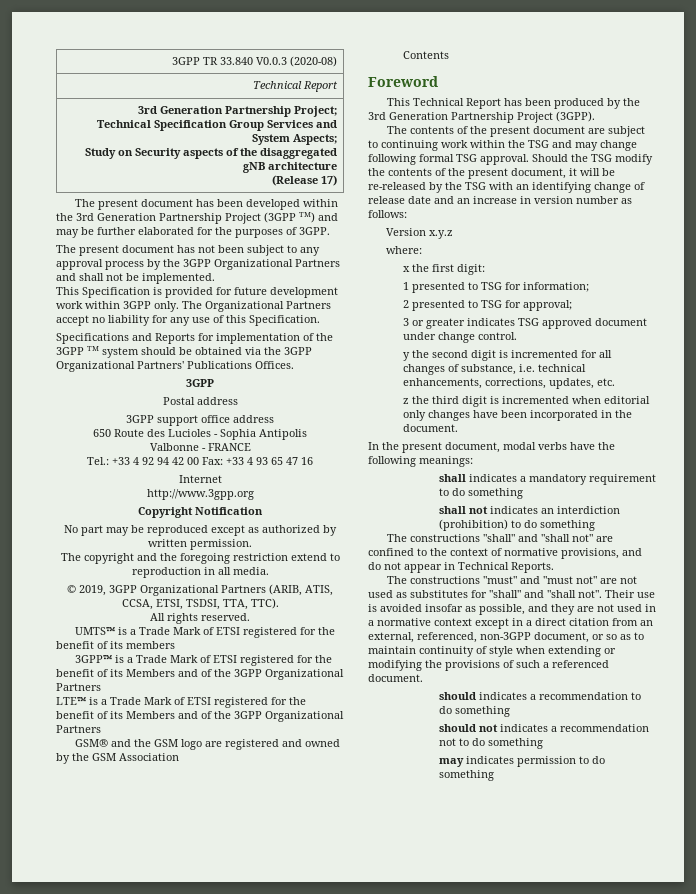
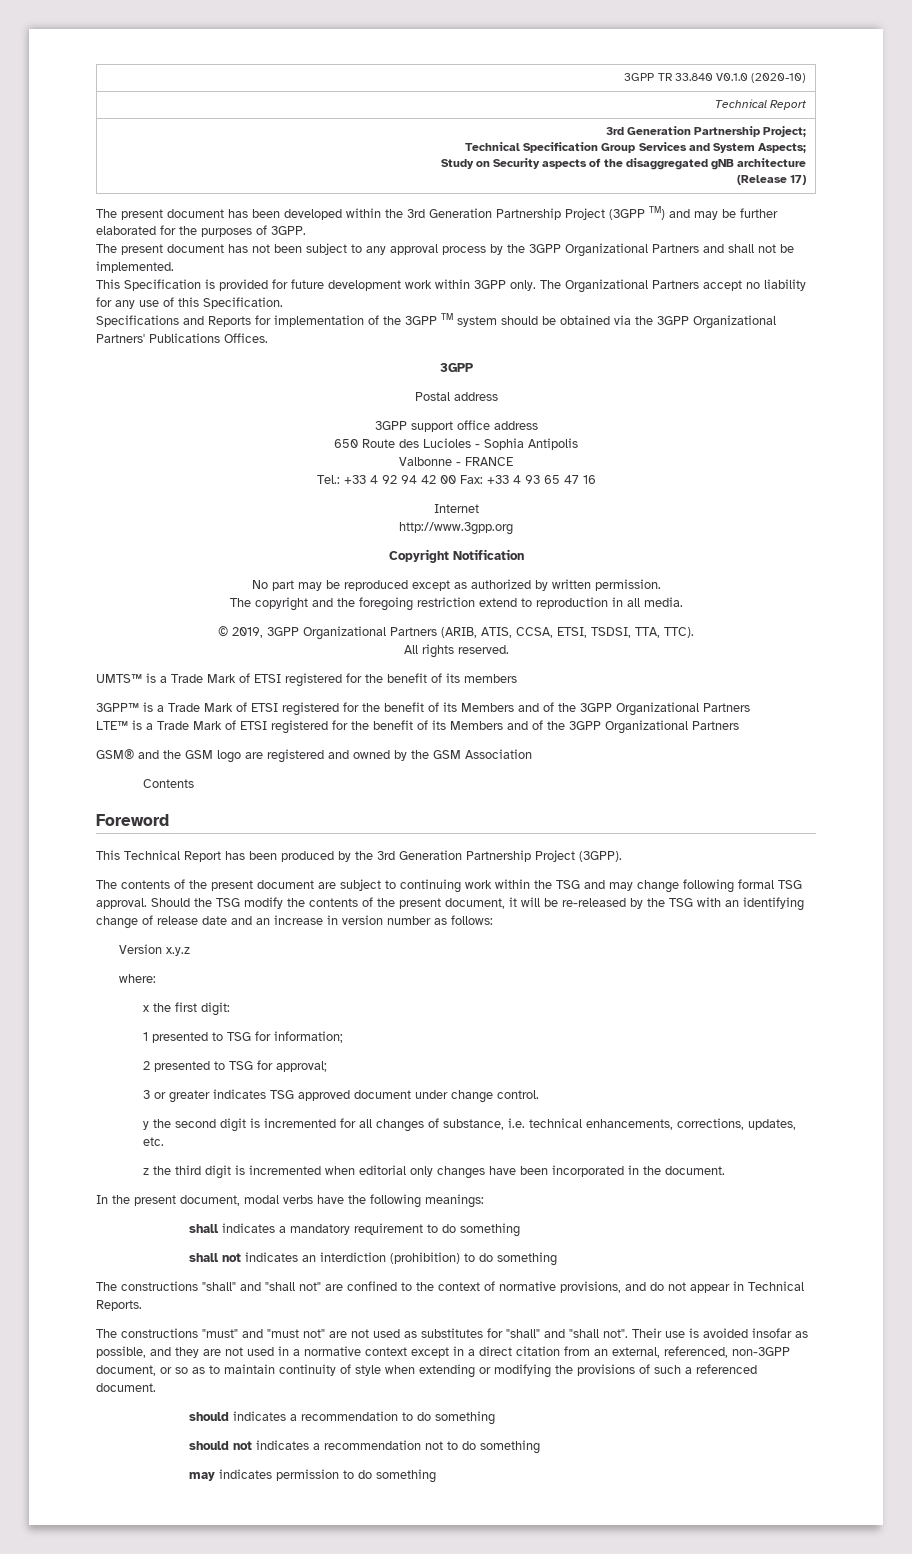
[255,56,337,67] V0.0.3 (2020-08) -> [715,73,806,83] V0.1.0 (2020-10)

